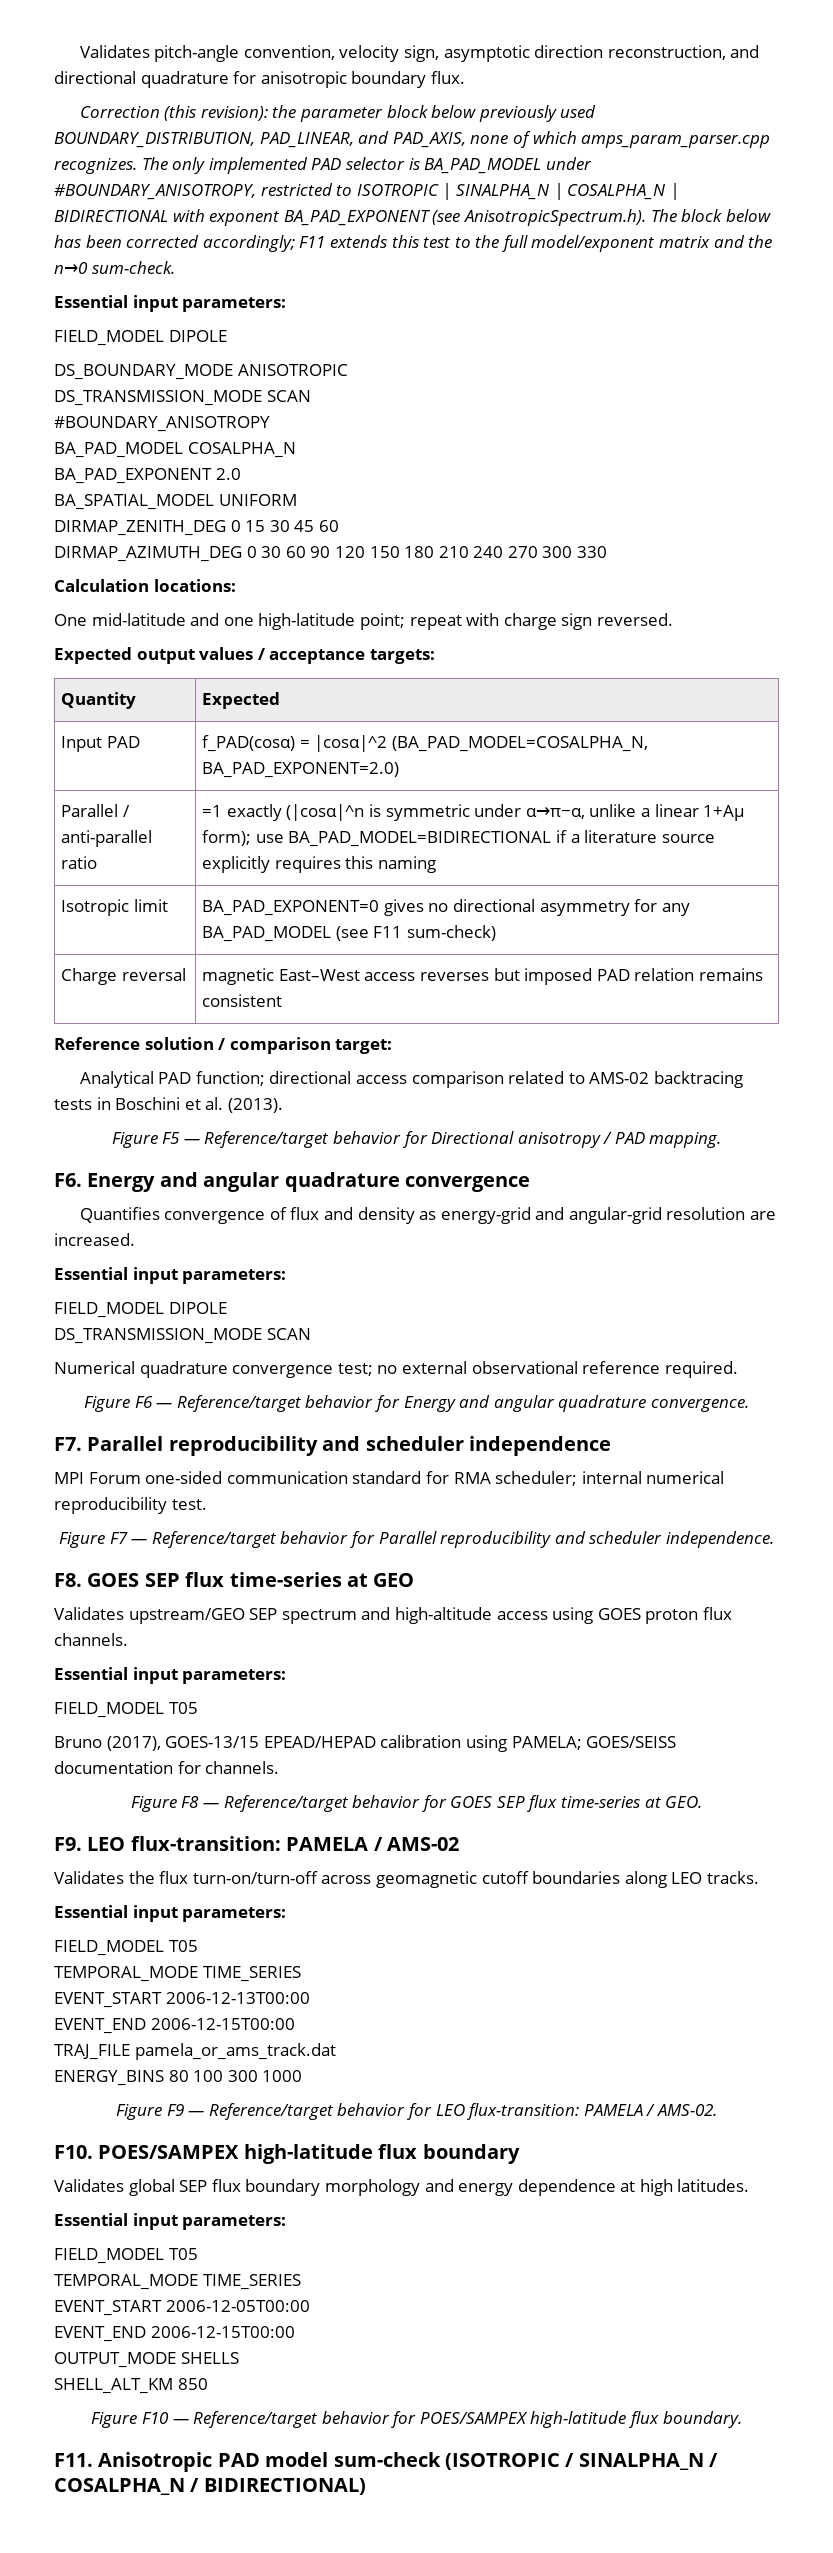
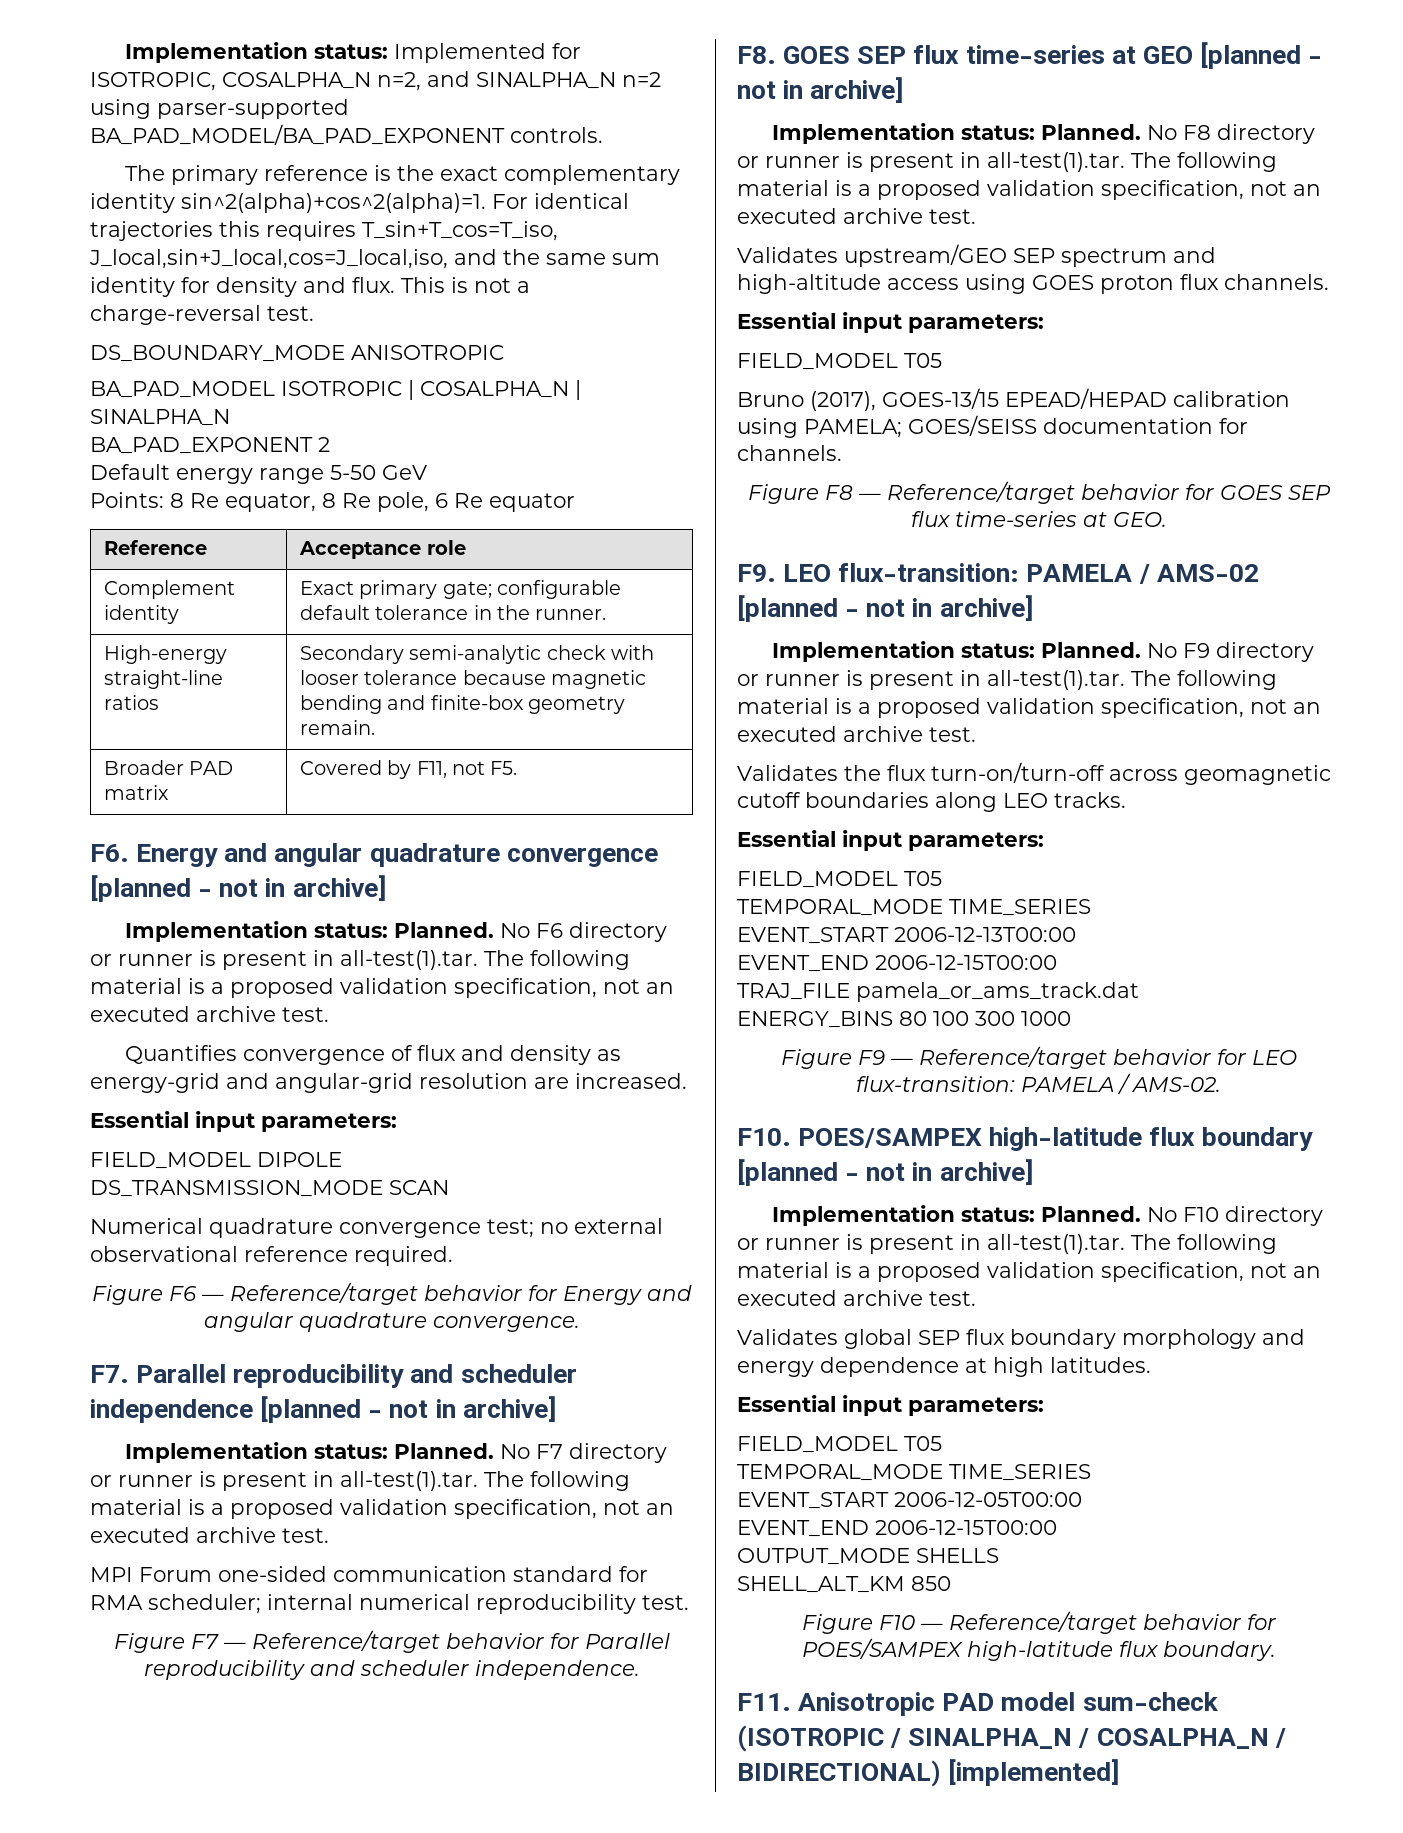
[79,45,760,62] [54,71,465,88] [79,105,597,122] [54,131,771,148] [54,157,592,174] [54,183,679,200] [54,209,771,226] [54,235,773,252] [54,261,175,274] [54,295,287,312] [54,330,227,346] Validates pitch-angle convention, velocity sign, asymptotic direction reconstruction, and directional quadrature for anisotropic boundary flux. // Correction (this revision): the parameter block below previously used BOUNDARY_DISTRIBUTION, PAD_LINEAR, and PAD_AXIS, none of which amps_param_parser.cpp recognizes. The only implemented PAD selector is BA_PAD_MODEL under #BOUNDARY_ANISOTROPY, restricted to ISOTROPIC | SINALPHA_N | COSALPHA_N | BIDIRECTIONAL with exponent BA_PAD_EXPONENT (see AnisotropicSpectrum.h). The block below has been corrected accordingly; F11 extends this test to the full model/exponent matrix and the n→0 sum-check. // Essential input parameters: // FIELD_MODEL DIPOLE -> [125,42,582,63] [90,71,661,91] [90,99,349,119] [90,124,603,145] [125,165,681,185] [90,193,629,213] [90,221,558,241] [89,249,660,269] [90,277,530,297] [90,305,314,325] Implementation status: Implemented for ISOTROPIC, COSALPHA_N n=2, and SINALPHA_N n=2 using parser-supported BA_PAD_MODEL/BA_PAD_EXPONENT controls. // The primary reference is the exact complementary identity sin^2(alpha)+cos^2(alpha)=1. For identical trajectories this requires T_sin+T_cos=T_iso, J_local,sin+J_local,cos=J_local,iso, and the same sum identity for density and flux. This is not a charge-reversal test.
[54,390,311,406] [54,416,270,432] [54,442,296,458] [54,468,241,484] [54,494,297,510] [54,520,339,536] [54,546,608,562] [54,579,236,592] [54,613,673,630] [54,647,435,664] [61,692,137,709] [202,692,281,709] [61,736,140,752] [202,735,648,752] [202,762,400,778] [61,804,130,817] [61,830,153,847] [61,856,98,869] [202,804,746,821] [202,830,715,847] [202,856,436,873] [61,899,168,916] [202,899,690,916] [202,925,496,942] [61,968,186,985] [202,968,763,985] [202,994,283,1007] [54,1037,393,1054] [79,1071,743,1088] [54,1097,283,1113] [111,1131,722,1148] // DS_TRANSMISSION_MODE SCAN // #BOUNDARY_ANISOTROPY // BA_PAD_MODEL COSALPHA_N // BA_PAD_EXPONENT 2.0 // BA_SPATIAL_MODEL UNIFORM // DIRMAP_ZENITH_DEG 0 15 30 45 60 // DIRMAP_AZIMUTH_DEG 0 30 60 90 120 150 180 210 240 270 300 330 // Calculation locations: // One mid-latitude and one high-latitude point; repeat with charge sign reversed. // Expected output values / acceptance targets: // Quantity | Expected // Input PAD | f_PAD(cosα) = |cosα|^2 (BA_PAD_MODEL=COSALPHA_N, BA_PAD_EXPONENT=2.0) // Parallel / anti-parallel ratio | =1 exactly (|cosα|^n is symmetric under α→π−α, unlike a linear 1+Aμ form); use BA_PAD_MODEL=BIDIRECTIONAL if a literature source explicitly requires this naming // Isotropic limit | BA_PAD_EXPONENT=0 gives no directional asymmetry for any BA_PAD_MODEL (see F11 sum-check) // Charge reversal | magnetic East–West access reverses but imposed PAD relation remains consistent // Reference solution / comparison target: // Analytical PAD function; directional access comparison related to AMS-02 backtracing tests in Boschini et al. (2013). // Figure F5 — Reference/target behavior for Directional anisotropy / PAD mapping. -> [90,380,581,400] [90,409,230,426] [90,437,330,454] [90,464,427,484] [90,492,575,512] [104,540,208,555] [299,540,467,559] [104,580,236,599] [104,605,180,624] [300,580,621,599] [300,605,607,620] [104,645,228,664] [104,670,224,689] [104,695,160,710] [300,645,654,664] [300,670,646,689] [300,695,625,714] [300,720,376,735] [104,760,234,775] [104,785,170,800] [300,760,518,779] // BA_PAD_MODEL ISOTROPIC | COSALPHA_N | SINALPHA_N // BA_PAD_EXPONENT 2 // Default energy range 5-50 GeV // Points: 8 Re equator, 8 Re pole, 6 Re equator // Reference | Acceptance role // Complement identity | Exact primary gate; configurable default tolerance in the runner. // High-energy straight-line ratios | Secondary semi-analytic check with looser tolerance because magnetic bending and finite-box geometry remain. // Broader PAD matrix | Covered by F11, not F5.
(530, 1184) none -> [90,875,387,902] [125,921,668,942] [90,950,630,970] [90,978,674,998] [90,1006,329,1022] [planned - not in archive] // Implementation status: Planned. No F6 directory or runner is present in all-test(1).tar. The following material is a proposed validation specification, not an executed archive test.
(611, 1446) none -> [260,1396,557,1423] [125,1442,668,1463] [90,1471,630,1491] [90,1499,674,1519] [90,1527,329,1543] [planned - not in archive] // Implementation status: Planned. No F7 directory or runner is present in all-test(1).tar. The following material is a proposed validation specification, not an executed archive test.
(415, 1580) none -> [1200,42,1323,69] [737,77,905,103] [772,123,1316,144] [737,152,1277,172] [737,180,1321,200] [737,208,976,224] [planned - not in archive] // Implementation status: Planned. No F8 directory or runner is present in all-test(1).tar. The following material is a proposed validation specification, not an executed archive test.
(459, 1844) none -> [737,595,1034,622] [772,641,1315,662] [737,670,1277,690] [737,698,1321,718] [737,726,976,742] [planned - not in archive] // Implementation status: Planned. No F9 directory or runner is present in all-test(1).tar. The following material is a proposed validation specification, not an executed archive test.
(520, 2154) none -> [737,1159,1034,1186] [772,1205,1324,1226] [737,1234,1277,1254] [737,1262,1321,1282] [737,1290,976,1306] [planned - not in archive] // Implementation status: Planned. No F10 directory or runner is present in all-test(1).tar. The following material is a proposed validation specification, not an executed archive test.
(366, 2486) none -> [948,1759,1121,1786] [implemented]

